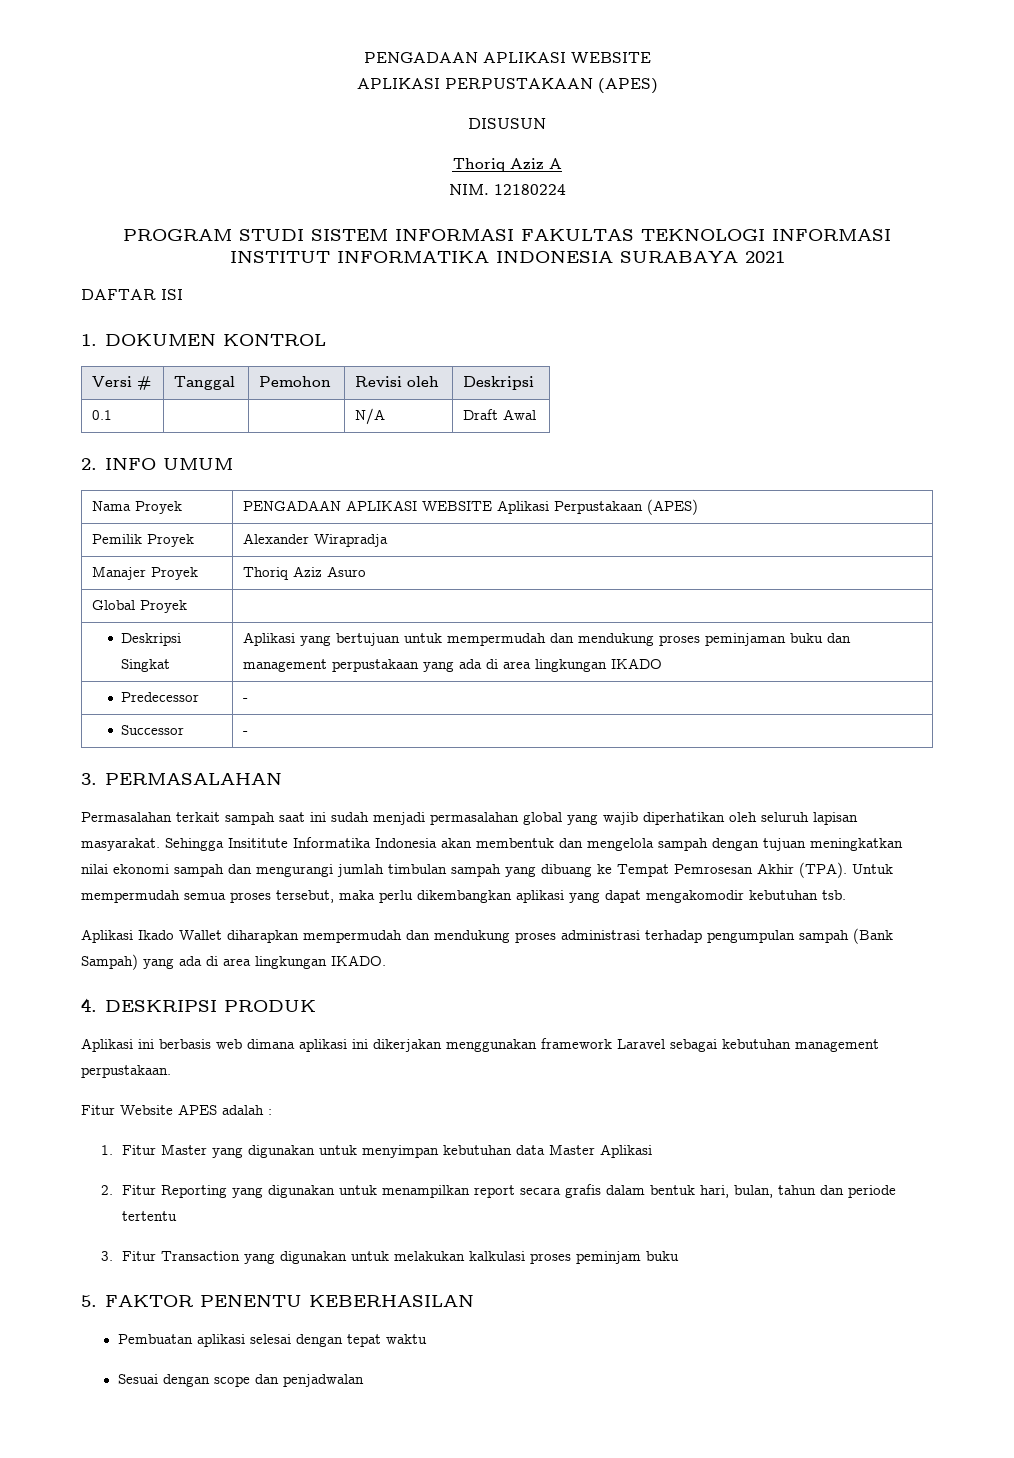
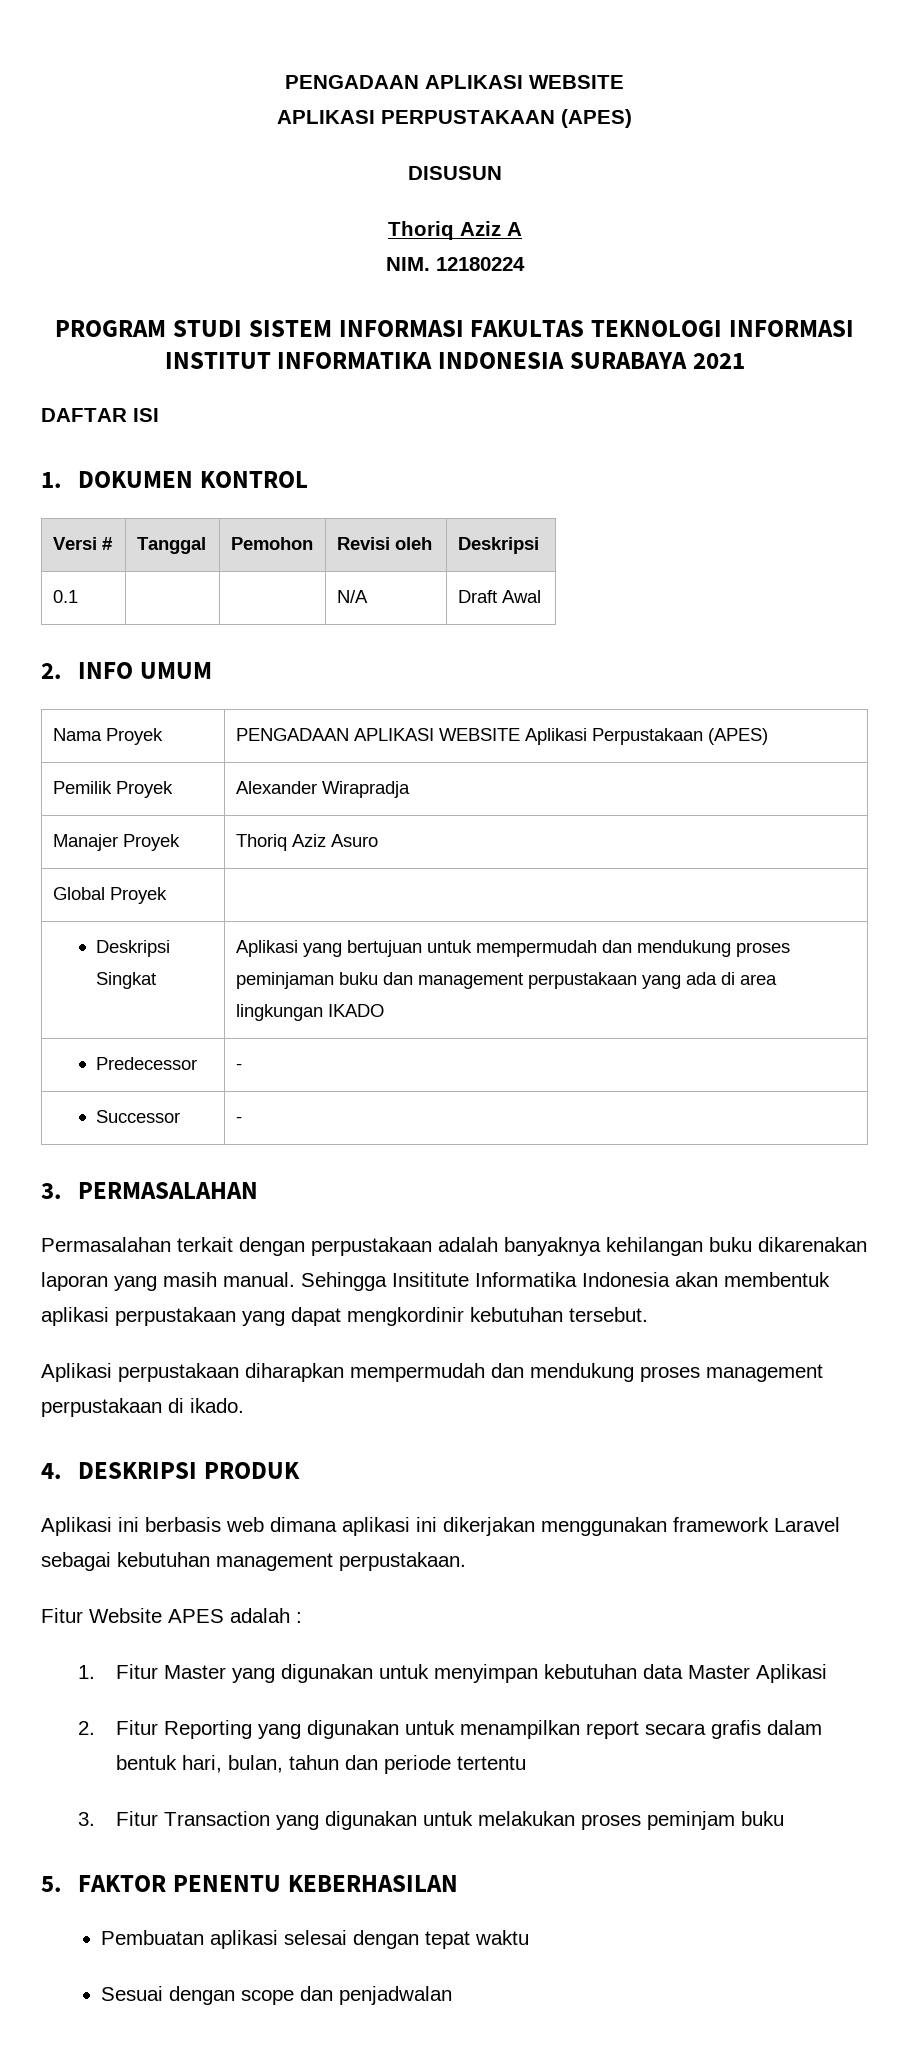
[225,812,858,825] [81,838,160,851] sampah saat ini sudah menjadi permasalahan global yang wajib diperhatikan oleh seluruh lapisan masyarakat. -> [239,1237,867,1256] [41,1272,295,1291] dengan perpustakaan adalah banyaknya kehilangan buku dikarenakan laporan yang masih manual.
[559,838,903,851] [81,862,893,878] [81,890,846,903] [81,929,222,943] dan mengelola sampah dengan tujuan meningkatkan nilai ekonomi sampah dan mengurangi jumlah timbulan sampah yang dibuang ke Tempat Pemrosesan Akhir (TPA). Untuk mempermudah semua proses tersebut, maka perlu dikembangkan aplikasi yang dapat mengakomodir kebutuhan tsb. // Aplikasi Ikado Wallet -> [41,1307,648,1326] [41,1363,239,1382] aplikasi perpustakaan yang dapat mengkordinir kebutuhan tersebut. // Aplikasi perpustakaan
[561,928,893,944] [81,954,386,970] administrasi terhadap pengumpulan sampah (Bank Sampah) yang ada di area lingkungan IKADO. -> [706,1364,823,1382] [41,1398,244,1417] management perpustakaan di ikado.
[468,1251,525,1261] kalkulasi -> (575, 1818) none

